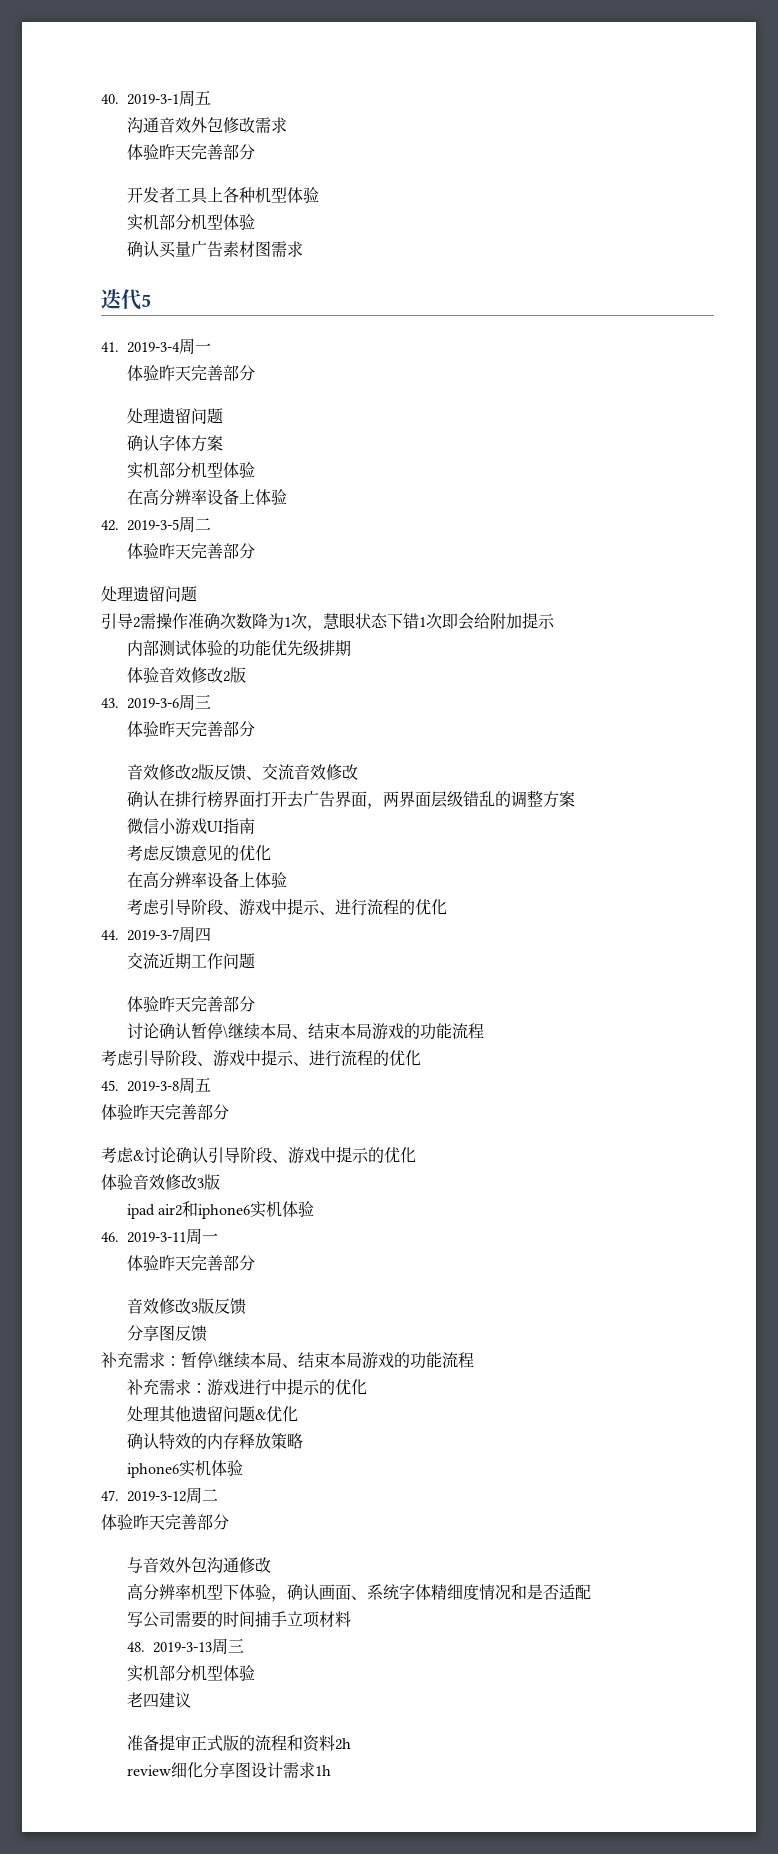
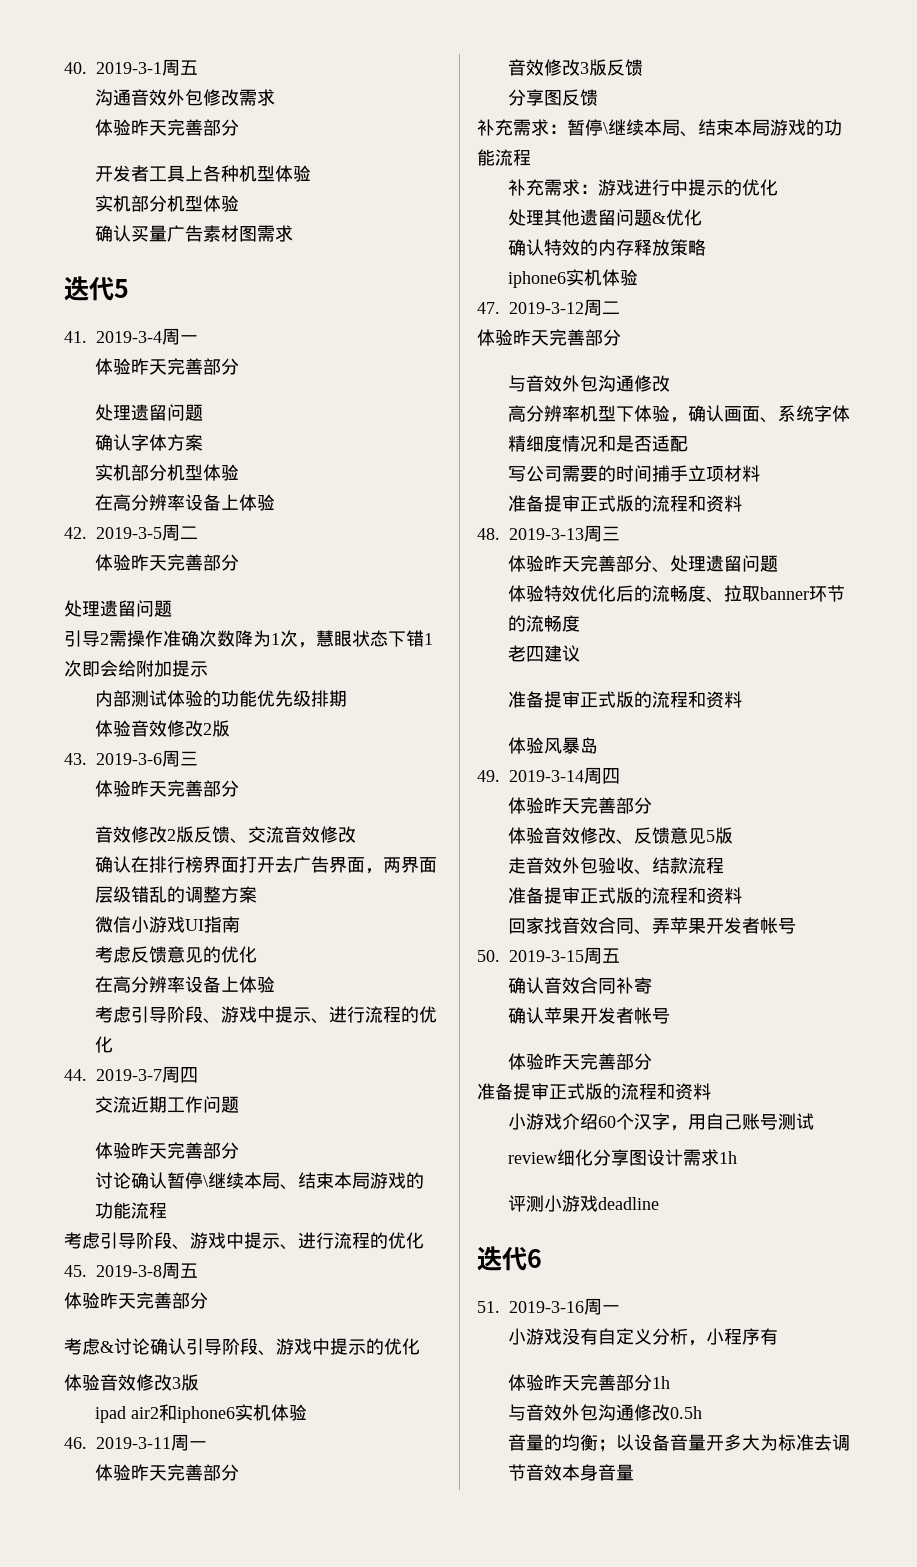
[126,1638,244,1655] [126,1665,255,1682] 48. 2019-3-13周三 // 实机部分机型体验 -> [508,495,743,512] [477,525,620,542] [508,555,779,573] [508,585,846,603] [508,615,581,632] 准备提审正式版的流程和资料 // 48. 2019-3-13周三 // 体验昨天完善部分、处理遗留问题 // 体验特效优化后的流畅度、拉取banner环节的流畅度
[334,1738,351,1750] 2h -> [508,737,599,754] [477,767,620,784] [508,797,653,814] [508,827,734,845] [508,857,725,875] [508,887,743,904] [508,917,797,935] [477,947,620,964] [508,977,653,994] [508,1007,671,1024] [508,1053,653,1070] [477,1083,711,1100] [508,1113,815,1131] // 体验风暴岛 // 49. 2019-3-14周四 // 体验昨天完善部分 // 体验音效修改、反馈意见5版 // 走音效外包验收、结款流程 // 准备提审正式版的流程和资料 // 回家找音效合同、弄苹果开发者帐号 // 50. 2019-3-15周五 // 确认音效合同补寄 // 确认苹果开发者帐号 // 体验昨天完善部分 // 准备提审正式版的流程和资料 // 小游戏介绍60个汉字，用自己账号测试
(331, 1770) none -> [508,1195,660,1212] [477,1246,542,1271] [477,1298,620,1315] [508,1328,779,1346] [508,1374,671,1391] [508,1404,703,1421] [508,1434,851,1452] [508,1464,635,1481] // 评测小游戏deadline // 迭代6 // 51. 2019-3-16周一 // 小游戏没有自定义分析，小程序有 // 体验昨天完善部分1h // 与音效外包沟通修改0.5h // 音量的均衡；以设备音量开多大为标准去调节音效本身音量

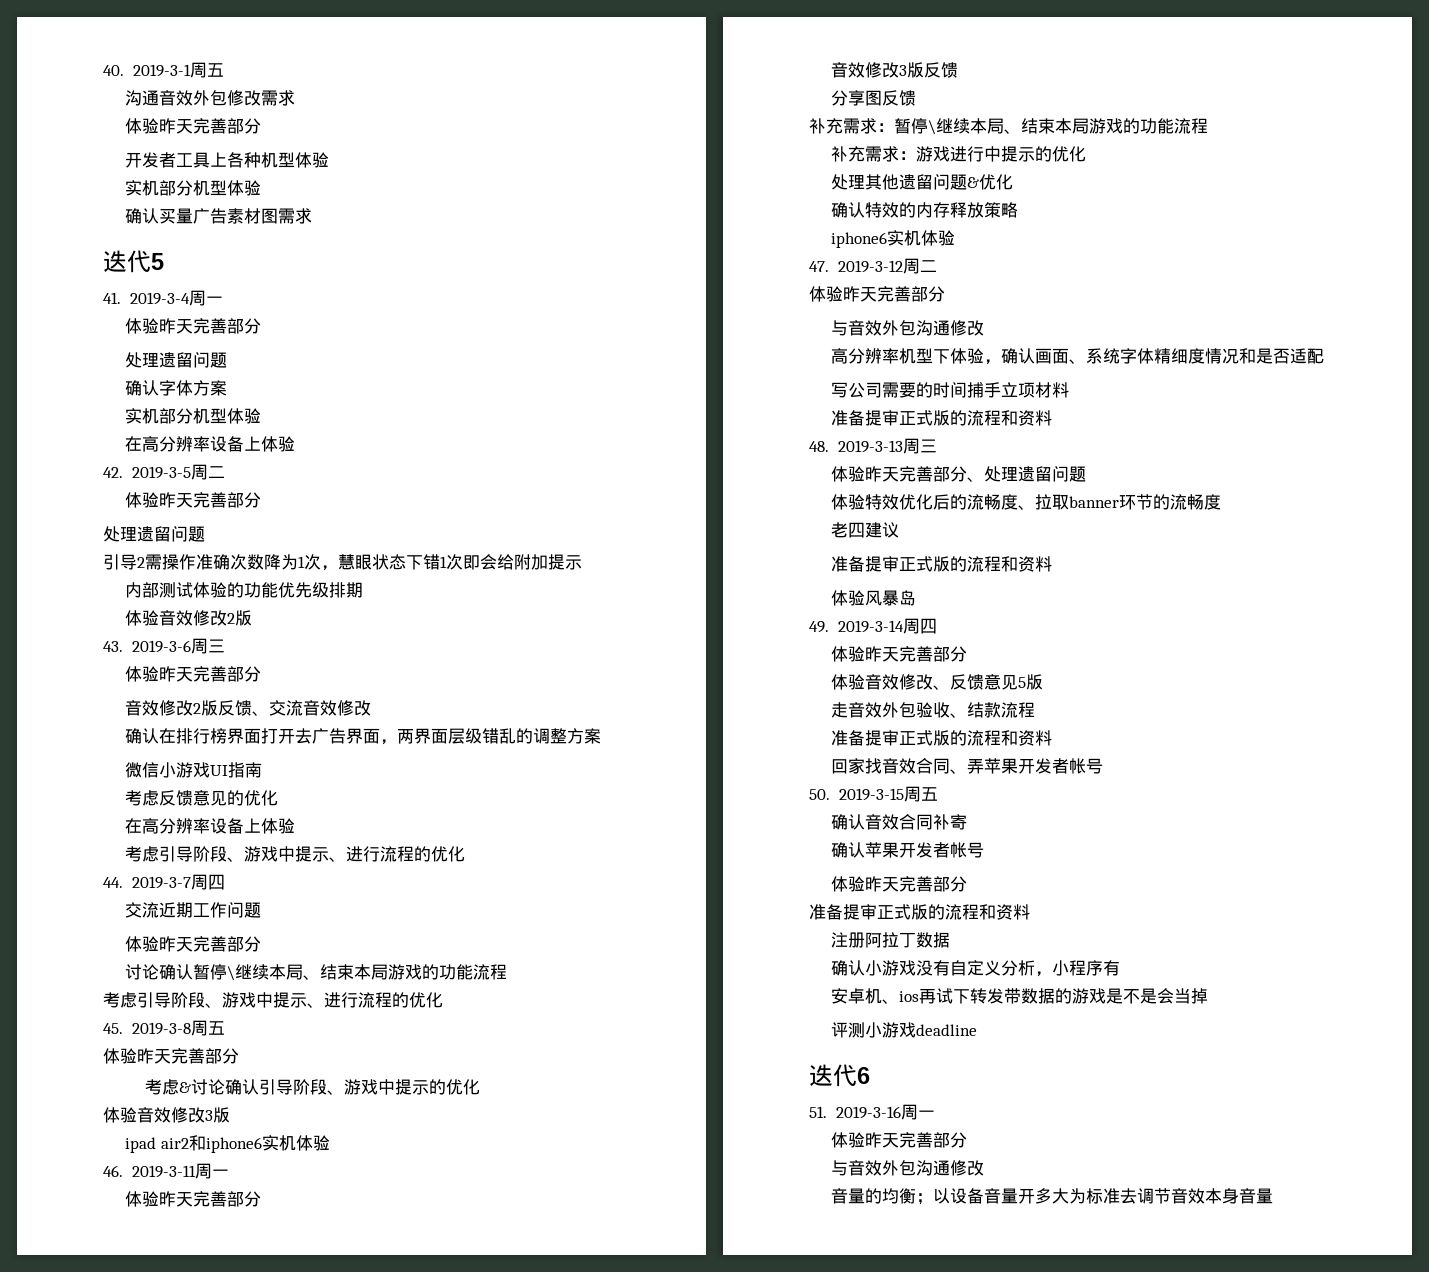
[508,1113,815,1131] [508,1149,738,1166] 小游戏介绍60个汉字，用自己账号测试 // review细化分享图设计需求1h -> [831,932,951,948] [831,960,1121,977] [831,988,1209,1004] 注册阿拉丁数据 // 确认小游戏没有自定义分析，小程序有 // 安卓机、ios再试下转发带数据的游戏是不是会当掉
[508,1328,779,1346] [508,1374,671,1391] [508,1404,703,1421] // 小游戏没有自定义分析，小程序有 // 体验昨天完善部分1h // 与音效外包沟通修改0.5h -> [831,1132,968,1148] [831,1160,985,1176] // 体验昨天完善部分 // 与音效外包沟通修改

